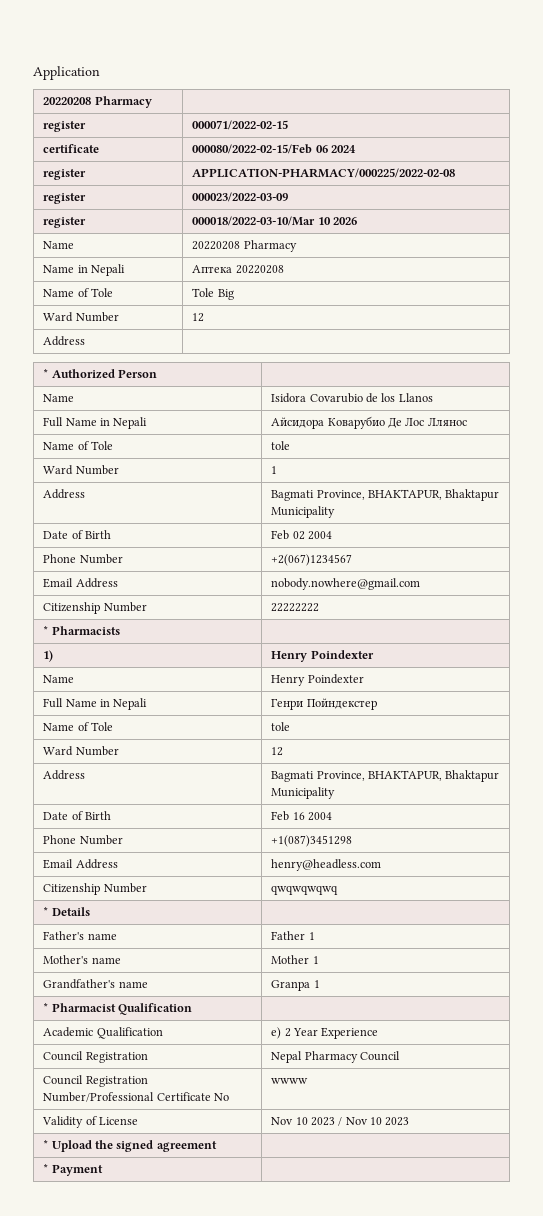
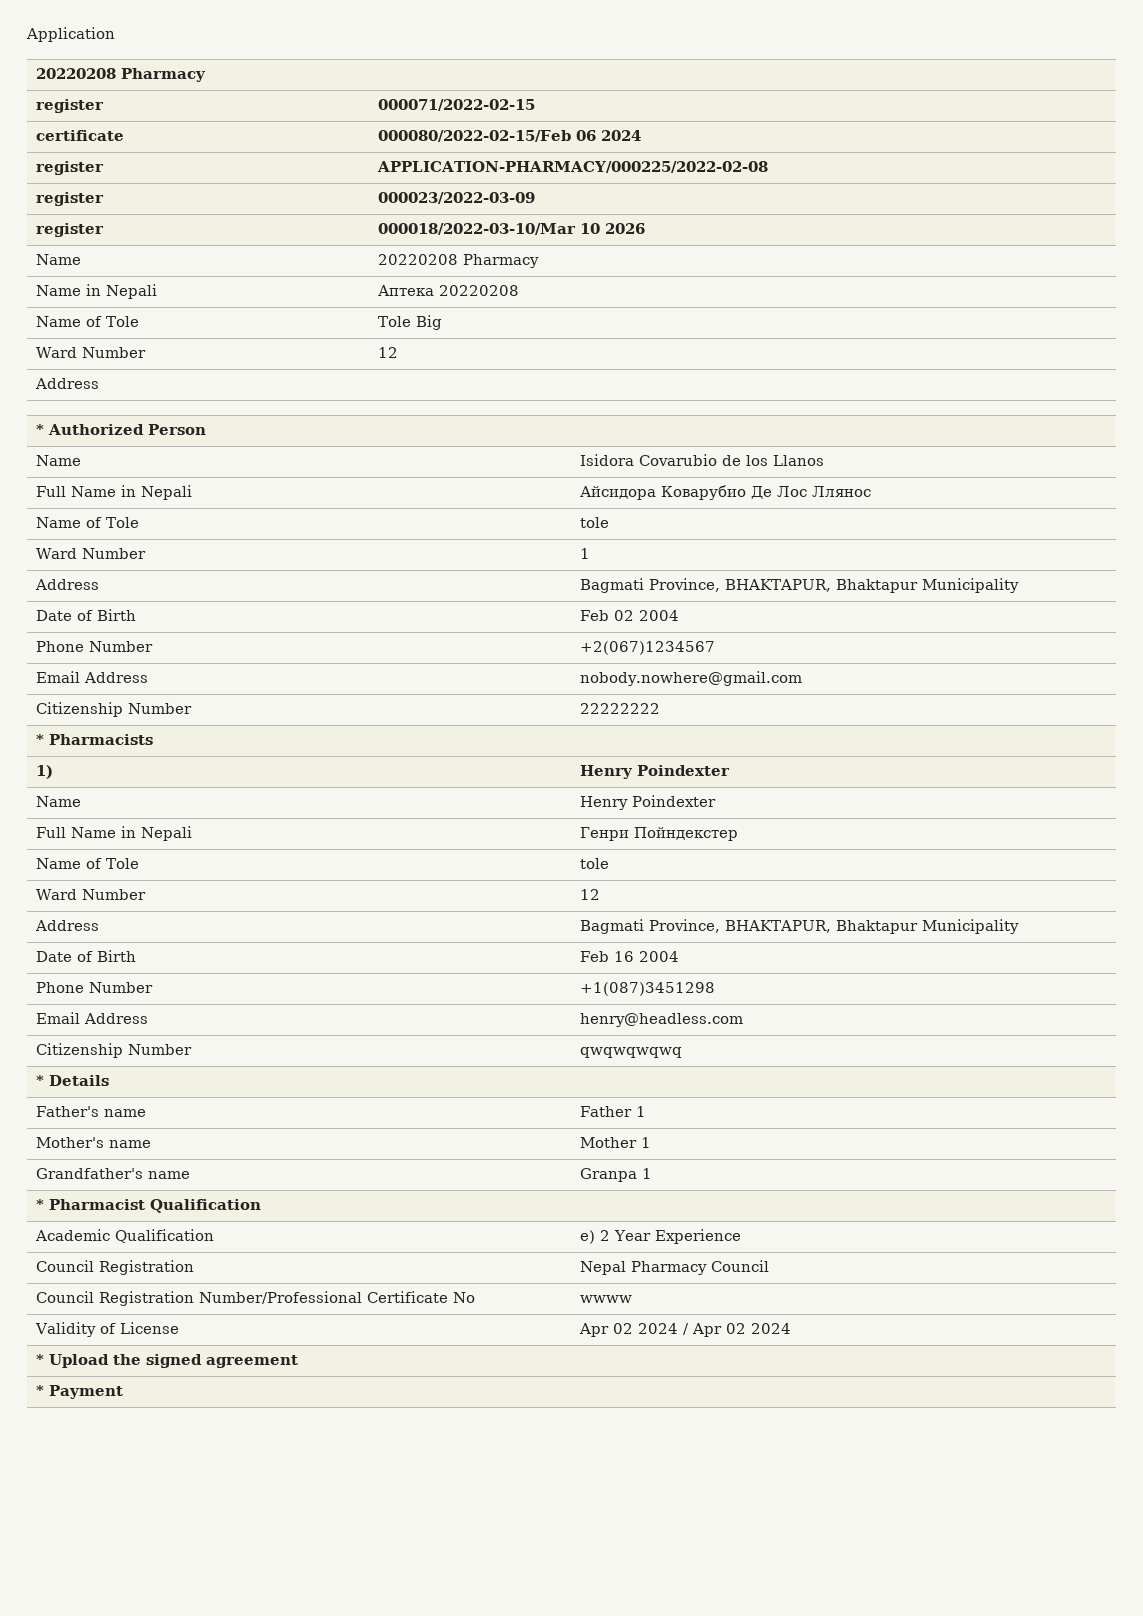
[271,1117,410,1126] Nov 10 2023 / Nov 10 2023 -> [578,1323,791,1337] Apr 02 2024 / Apr 02 2024

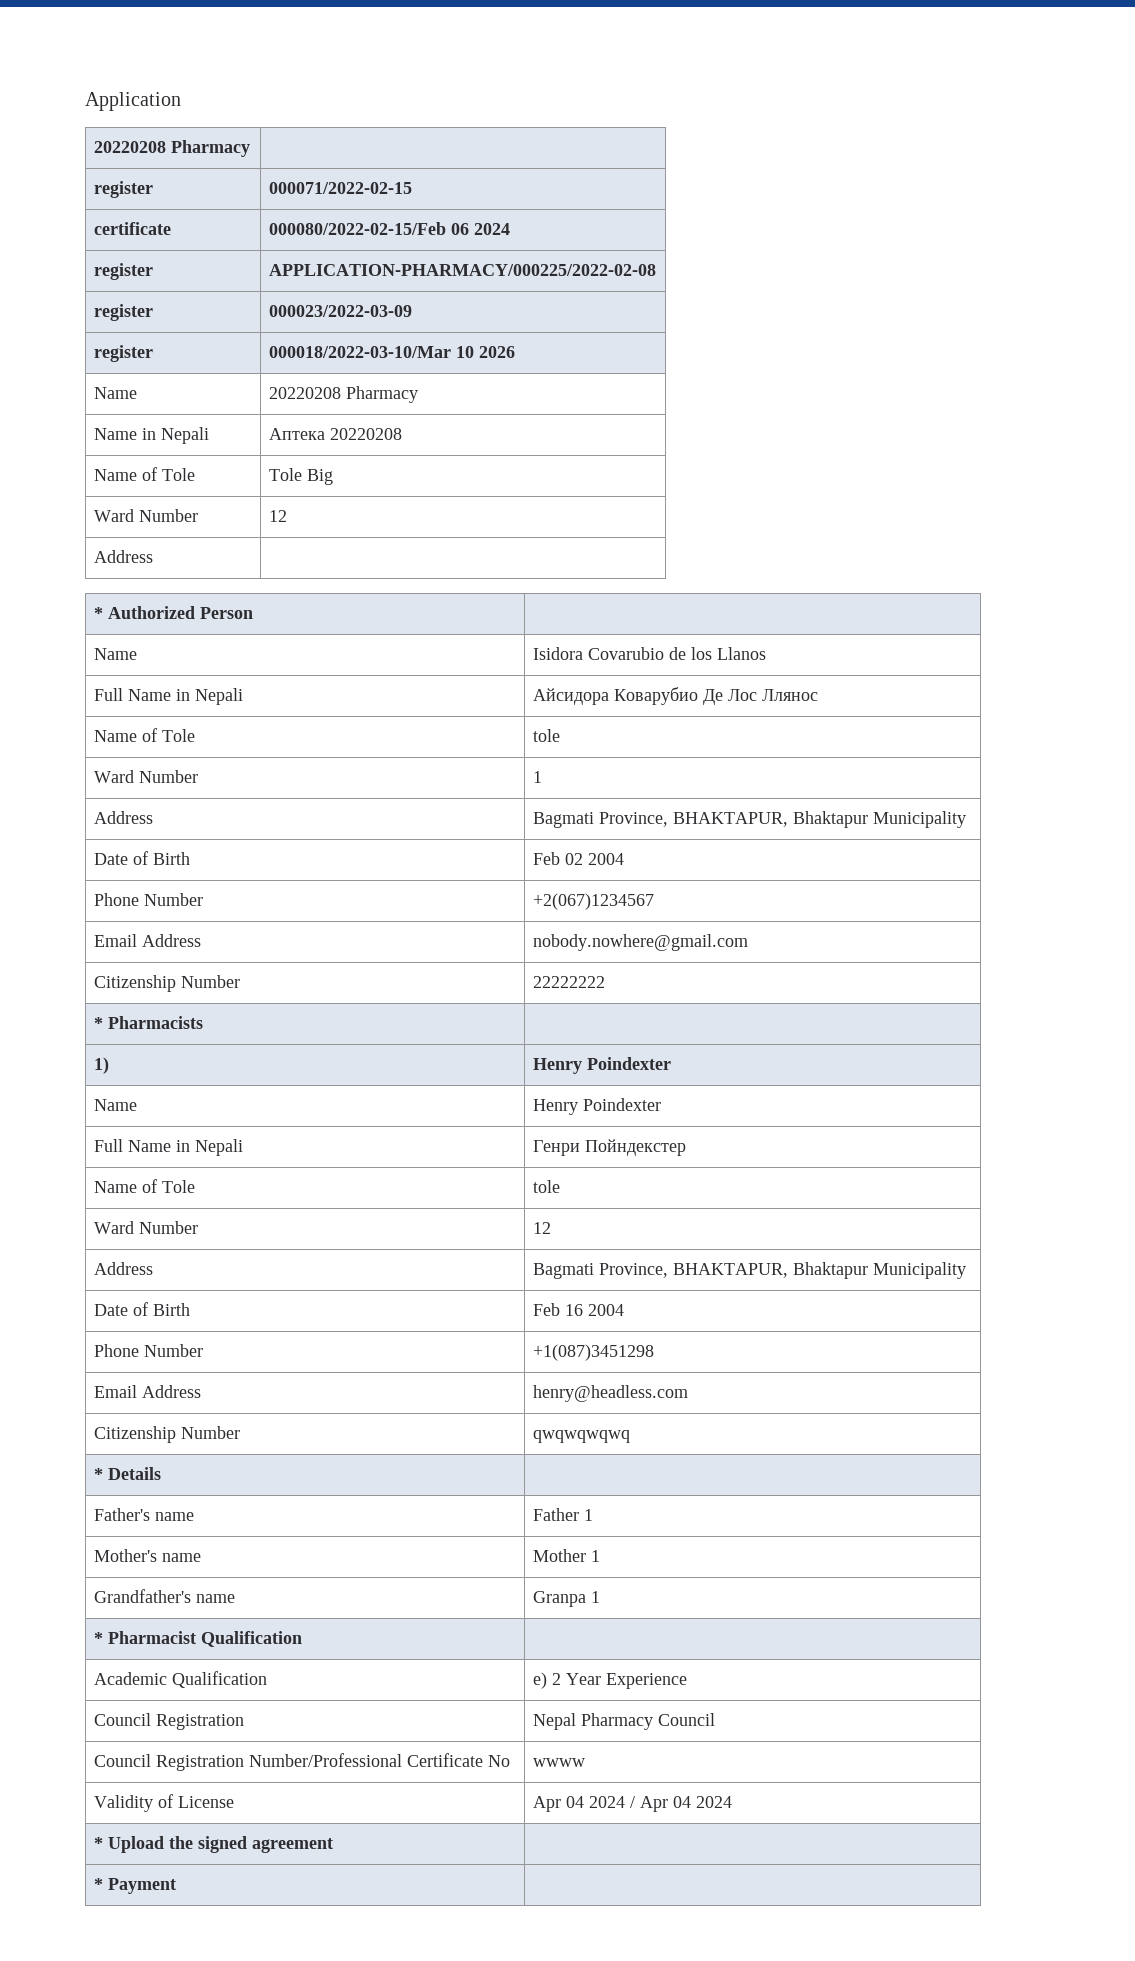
[612,1323,633,1334] 02 -> [565,1796,584,1808] 04
[725,1323,746,1334] 02 -> [672,1796,691,1808] 04

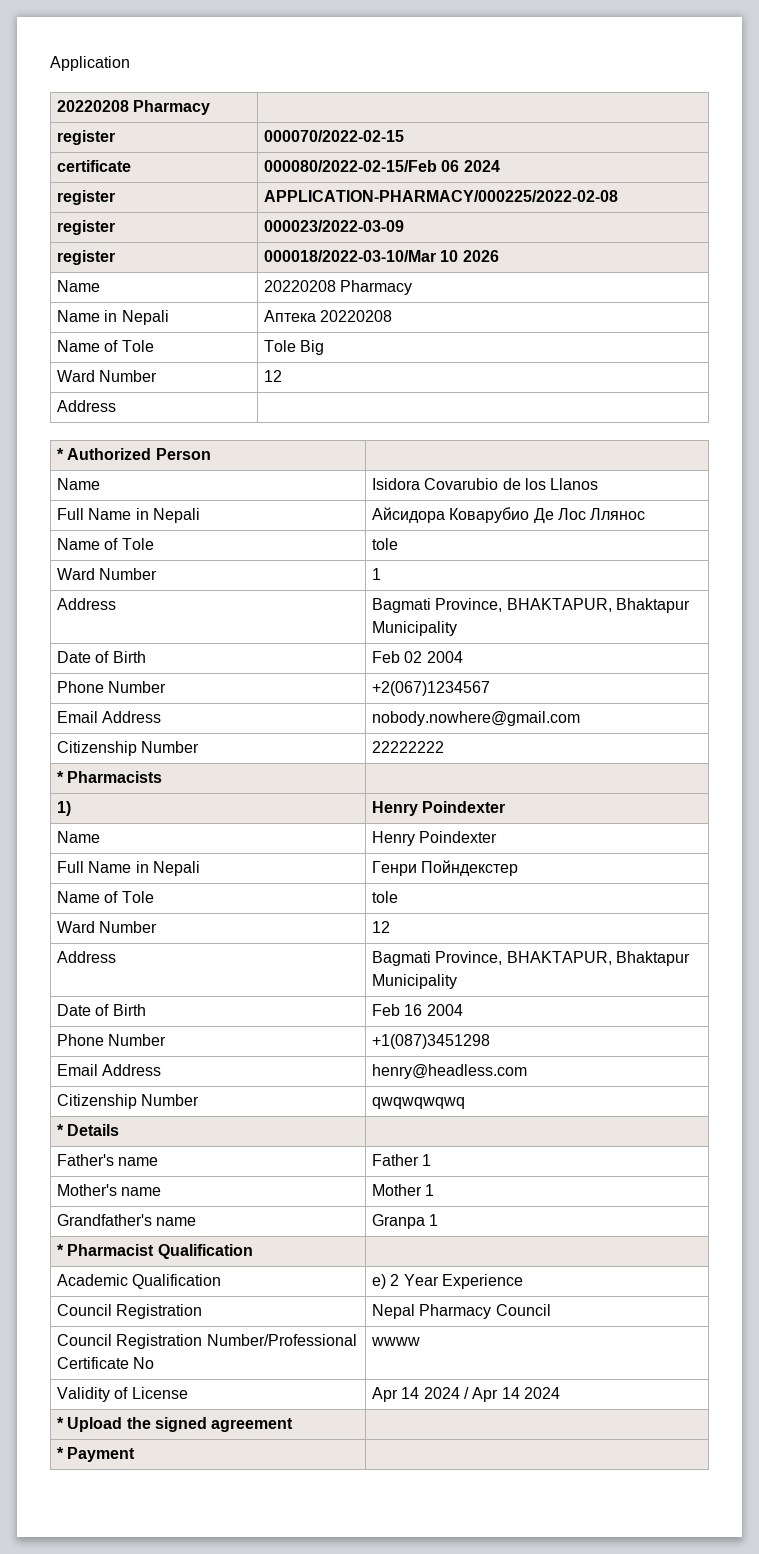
[268,182,412,194] 000071/2022-02-15 -> [264,130,405,142] 000070/2022-02-15
[565,1796,584,1808] 04 -> [401,1387,420,1399] 14
[672,1796,691,1808] 04 -> [501,1387,520,1399] 14

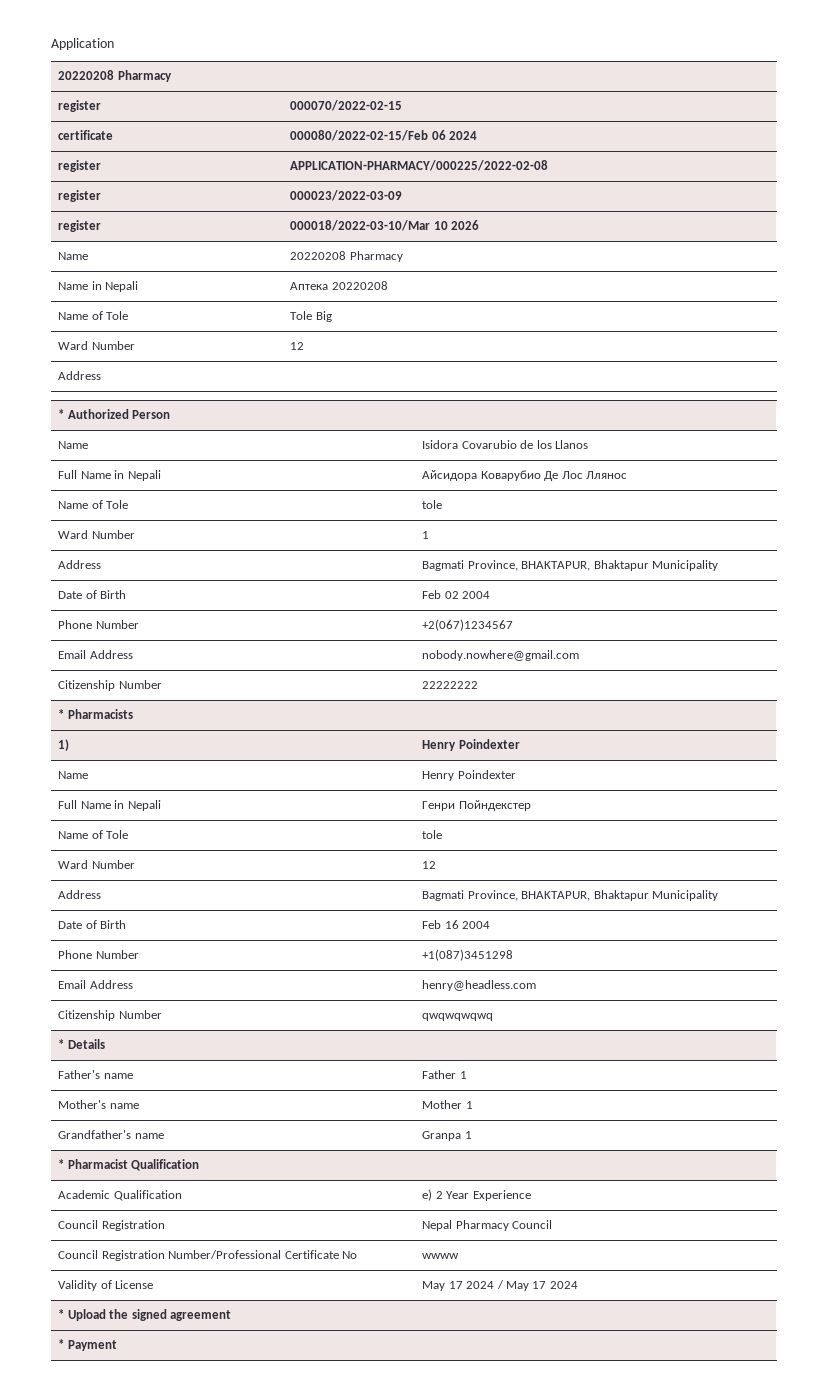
[372,1387,520,1402] Apr 14 2024 / Apr 14 -> [422,1280,547,1291] May 17 2024 / May 17

